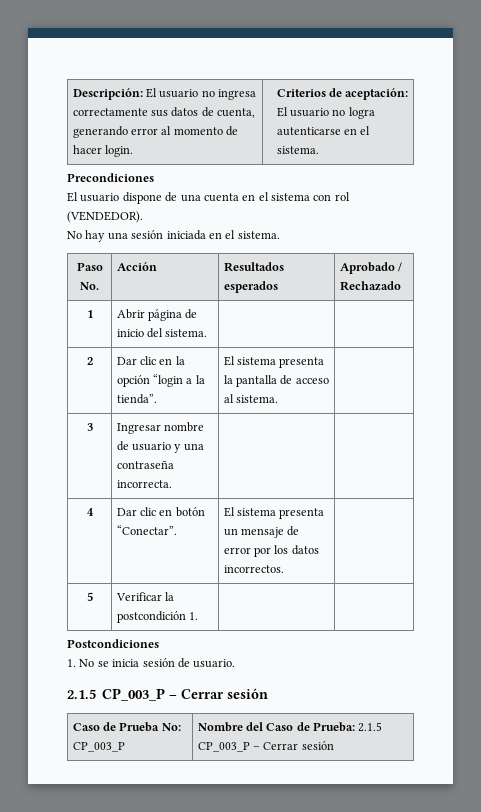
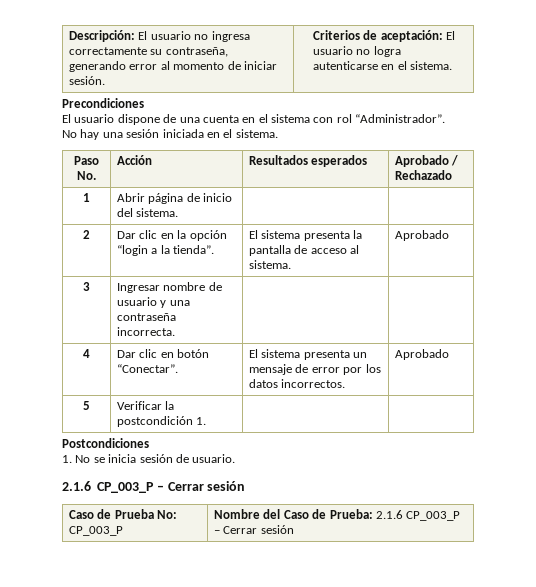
[150,107,256,118] sus datos de cuenta, -> [150,47,228,57] su contraseña,
[72,145,133,157] hacer login. -> [243,61,277,70] [69,76,106,85] iniciar sesión.
[67,211,143,223] (VENDEDOR). -> [355,114,446,123] “Administrador”.
(278, 399) none -> [395,230,450,241] Aprobado
(284, 569) none -> [395,349,450,360] Aprobado
[67,689,96,699] 2.1.5 -> [62,481,91,491] 2.1.6
[358,722,383,732] 2.1.5 -> [375,510,403,519] 2.1.6

